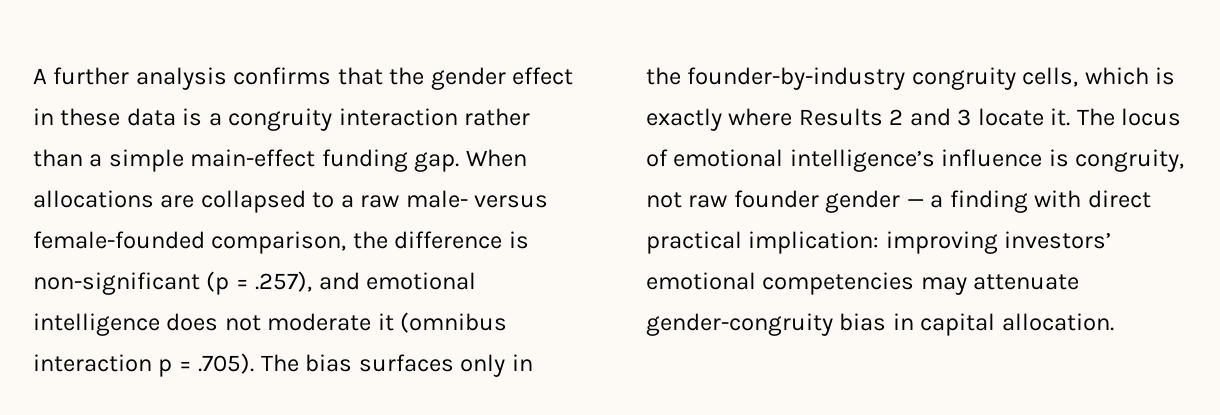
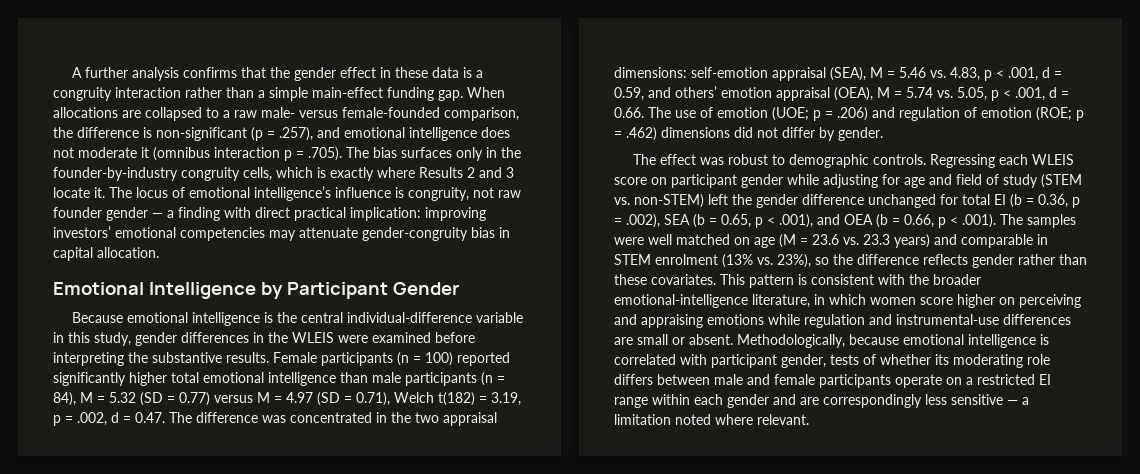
(1114, 322) none -> [53,282,459,299] [72,312,524,326] [53,332,475,346] [53,352,510,366] [53,372,505,386] [53,392,521,406] [53,412,497,426] [614,67,1062,81] [614,86,1069,101] [614,107,1084,121] [614,127,883,141] [633,154,1075,168] [614,174,1082,188] [614,194,1080,208] [614,214,1076,228] [614,234,1048,248] [614,254,1087,268] [614,274,981,288] [614,294,1081,308] [614,314,1071,328] [614,334,1049,348] [614,354,1050,368] [614,374,1051,388] [614,394,1029,408] [614,414,809,425] // Emotional Intelligence by Participant Gender // Because emotional intelligence is the central individual-difference variable in this study, gender differences in the WLEIS were examined before interpreting the substantive results. Female participants (n = 100) reported significantly higher total emotional intelligence than male participants (n = 84), M = 5.32 (SD = 0.77) versus M = 4.97 (SD = 0.71), Welch t(182) = 3.19, p = .002, d = 0.47. The difference was concentrated in the two appraisal dimensions: self-emotion appraisal (SEA), M = 5.46 vs. 4.83, p < .001, d = 0.59, and others’ emotion appraisal (OEA), M = 5.74 vs. 5.05, p < .001, d = 0.66. The use of emotion (UOE; p = .206) and regulation of emotion (ROE; p = .462) dimensions did not differ by gender. // The effect was robust to demographic controls. Regressing each WLEIS score on participant gender while adjusting for age and field of study (STEM vs. non-STEM) left the gender difference unchanged for total EI (b = 0.36, p = .002), SEA (b = 0.65, p < .001), and OEA (b = 0.66, p < .001). The samples were well matched on age (M = 23.6 vs. 23.3 years) and comparable in STEM enrolment (13% vs. 23%), so the difference reflects gender rather than these covariates. This pattern is consistent with the broader emotional-intelligence literature, in which women score higher on perceiving and appraising emotions while regulation and instrumental-use differences are small or absent. Methodologically, because emotional intelligence is correlated with participant gender, tests of whether its moderating role differs between male and female participants operate on a restricted EI range within each gender and are correspondingly less sensitive — a limitation noted where relevant.

